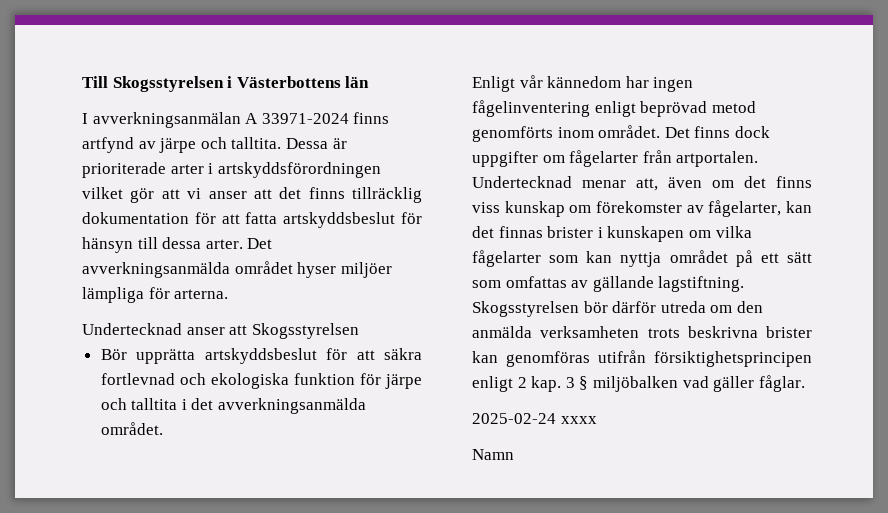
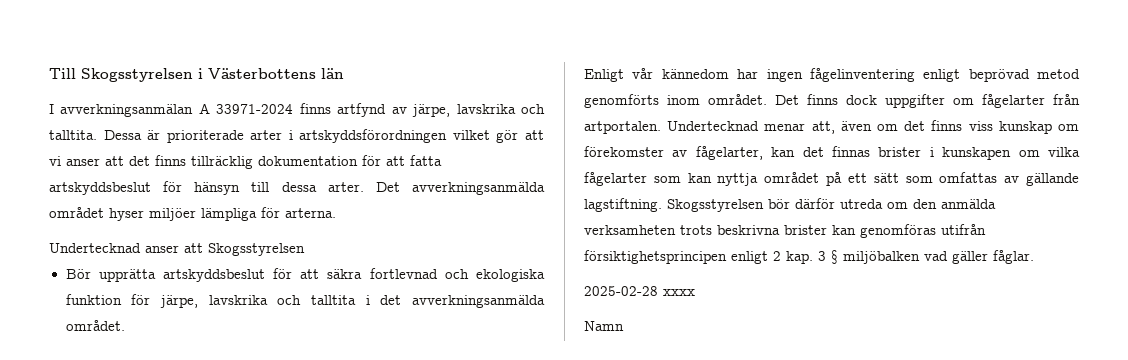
[159,138,197,153] järpe -> [412,104,516,117] järpe, lavskrika
[385,374,422,389] järpe -> [159,295,268,308] järpe, lavskrika
[472,413,556,424] 2025-02-24 -> [584,286,658,296] 2025-02-28

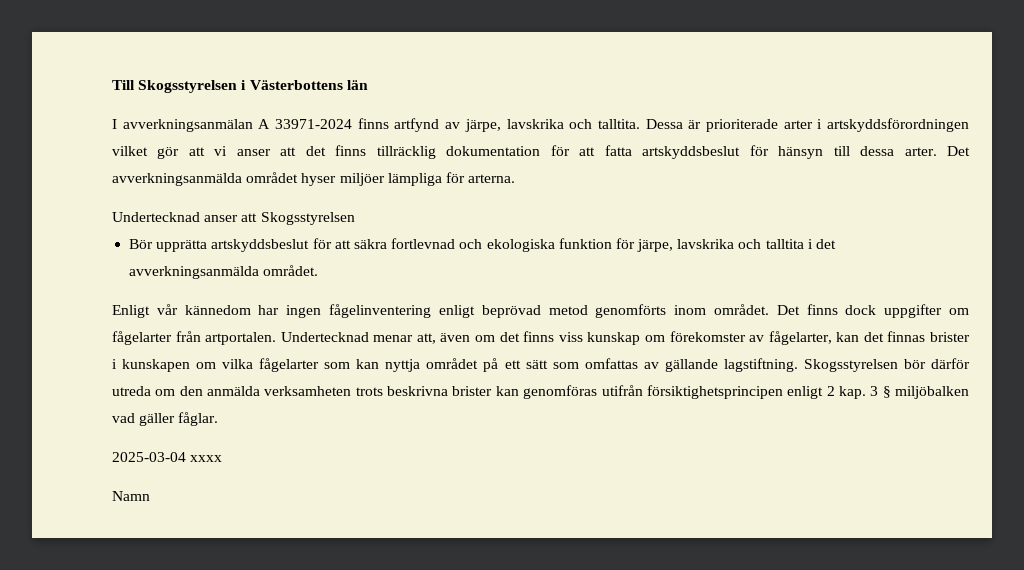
[584,286,658,296] 2025-02-28 -> [112,452,186,462] 2025-03-04

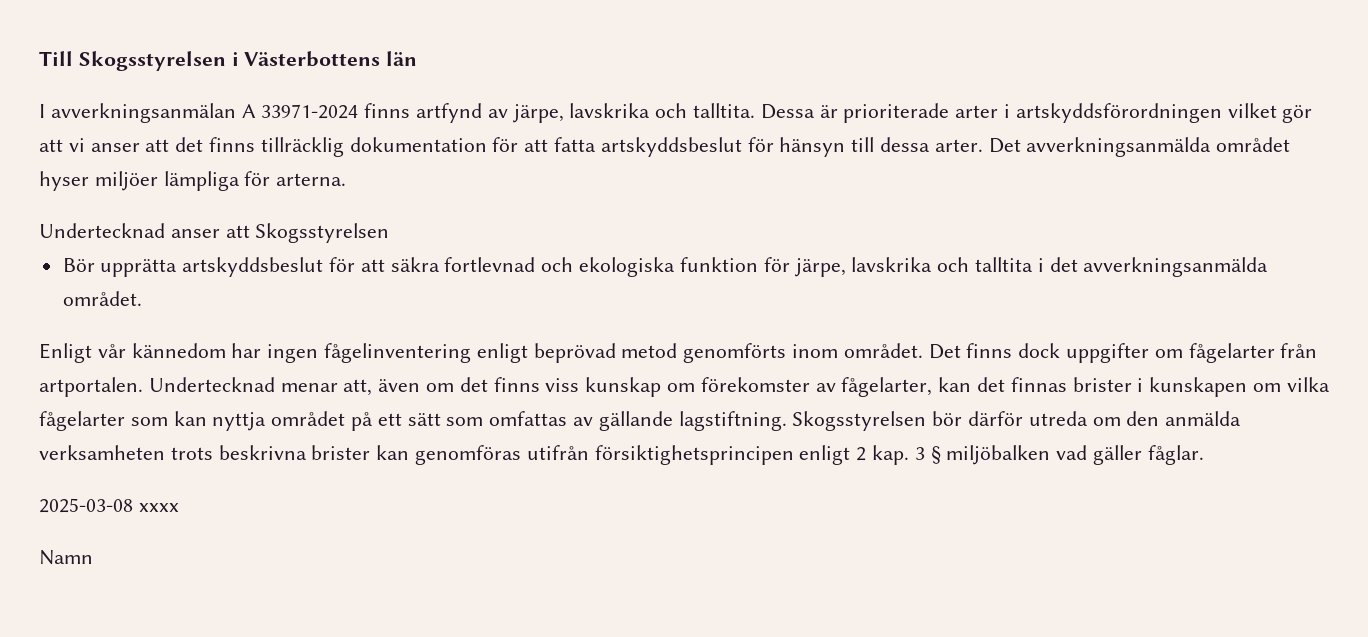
[112,452,186,462] 2025-03-04 -> [39,498,133,513] 2025-03-08

